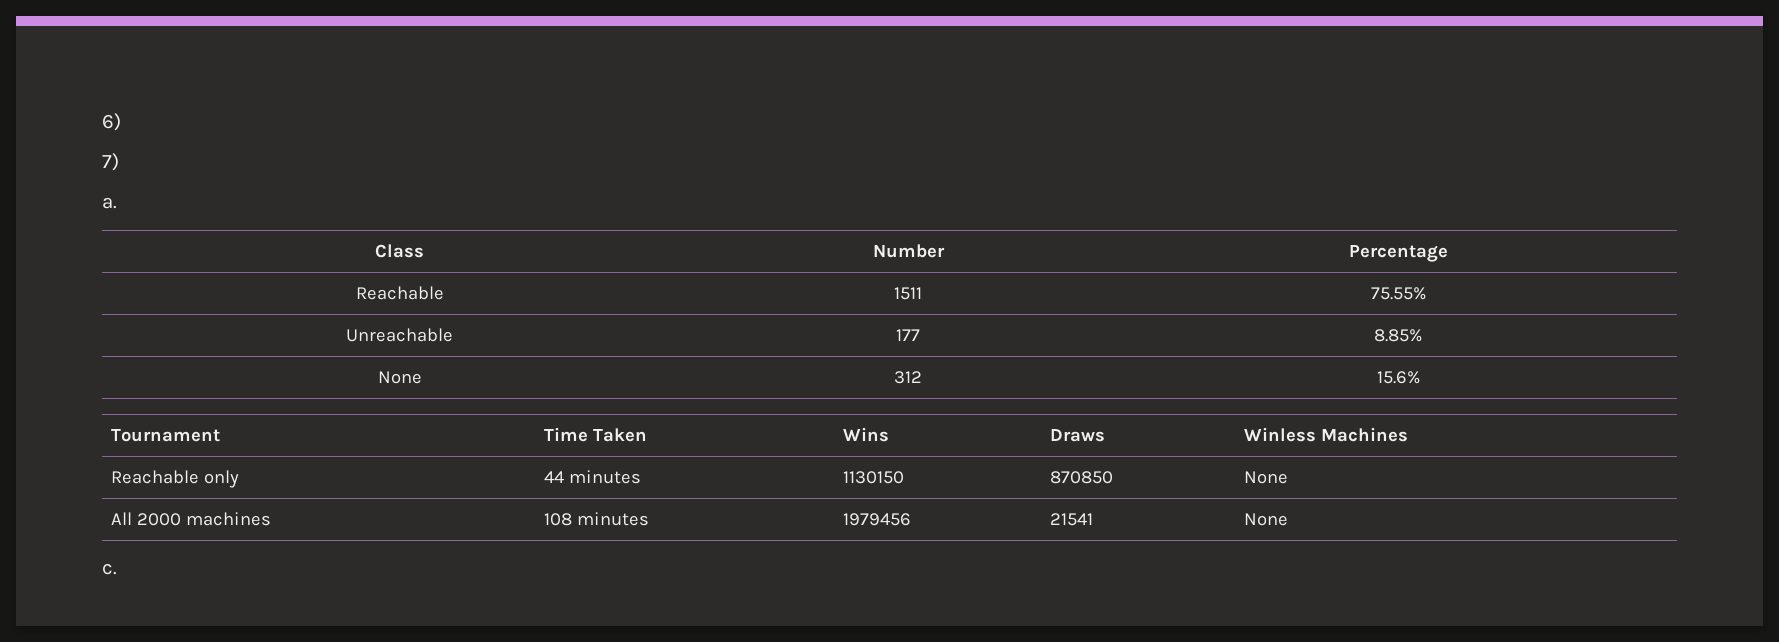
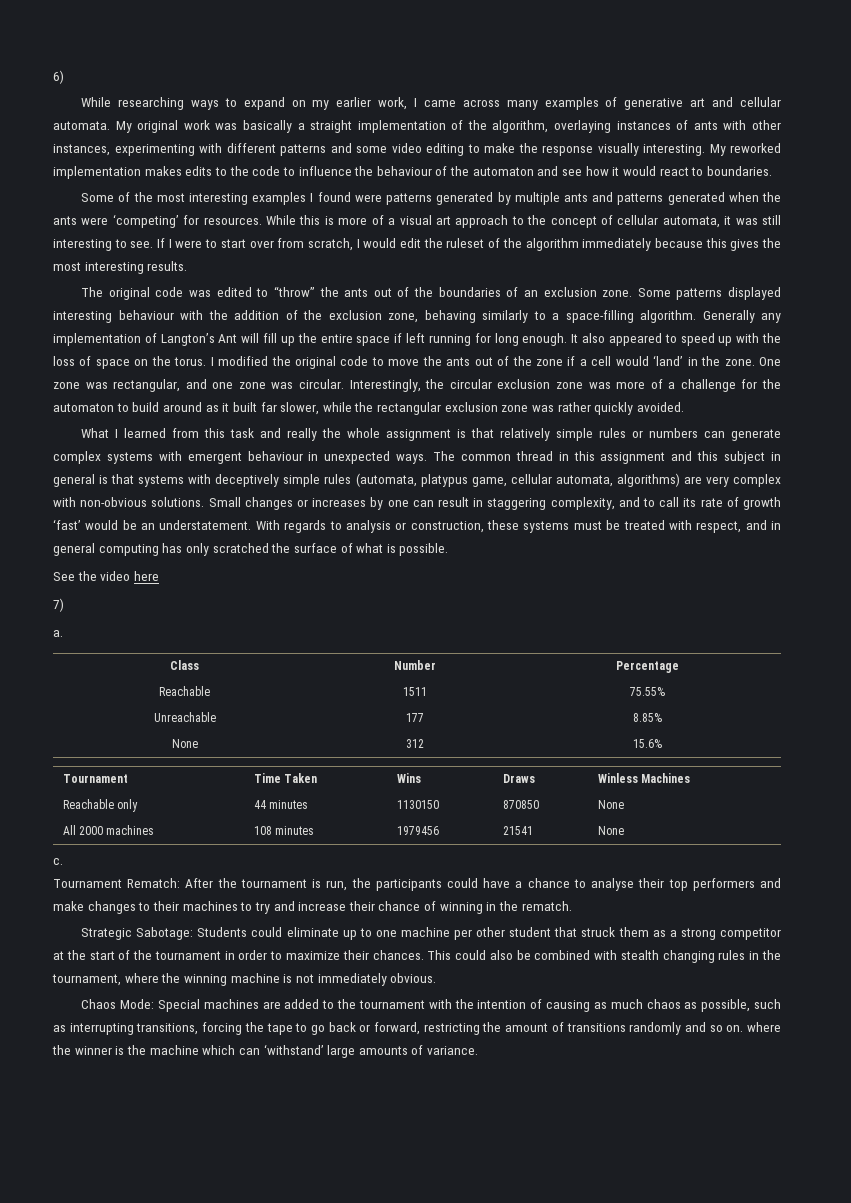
(121, 122) none -> [81,97,781,110] [53,120,782,133] [53,143,781,156] [53,166,772,179] [81,192,782,205] [53,214,781,228] [53,238,781,251] [53,261,188,274] [81,286,781,300] [53,310,781,323] [53,333,782,346] [53,355,782,369] [53,379,781,392] [53,402,684,415] [81,428,782,441] [53,451,781,464] [53,473,781,487] [53,497,782,510] [53,519,781,533] [53,543,449,556] [53,571,159,581] // While researching ways to expand on my earlier work, I came across many examples of generative art and cellular automata. My original work was basically a straight implementation of the algorithm, overlaying instances of ants with other instances, experimenting with different patterns and some video editing to make the response visually interesting. My reworked implementation makes edits to the code to influence the behaviour of the automaton and see how it would react to boundaries. // Some of the most interesting examples I found were patterns generated by multiple ants and patterns generated when the ants were ‘competing’ for resources. While this is more of a visual art approach to the concept of cellular automata, it was still interesting to see. If I were to start over from scratch, I would edit the ruleset of the algorithm immediately because this gives the most interesting results. // The original code was edited to “throw” the ants out of the boundaries of an exclusion zone. Some patterns displayed interesting behaviour with the addition of the exclusion zone, behaving similarly to a space-filling algorithm. Generally any implementation of Langton’s Ant will fill up the entire space if left running for long enough. It also appeared to speed up with the loss of space on the torus. I modified the original code to move the ants out of the zone if a cell would ‘land’ in the zone. One zone was rectangular, and one zone was circular. Interestingly, the circular exclusion zone was more of a challenge for the automaton to build around as it built far slower, while the rectangular exclusion zone was rather quickly avoided. // What I learned from this task and really the whole assignment is that relatively simple rules or numbers can generate complex systems with emergent behaviour in unexpected ways. The common thread in this assignment and this subject in general is that systems with deceptively simple rules (automata, platypus game, cellular automata, algorithms) are very complex with non-obvious solutions. Small changes or increases by one can result in staggering complexity, and to call its rate of growth ‘fast’ would be an understatement. With regards to analysis or construction, these systems must be treated with respect, and in general computing has only scratched the surface of what is possible. // See the video here
(117, 569) none -> [53,878,781,891] [53,901,572,914] [81,927,782,940] [53,950,781,963] [52,973,437,986] [81,999,782,1012] [53,1022,782,1035] [52,1044,479,1058] // Tournament Rematch: After the tournament is run, the participants could have a chance to analyse their top performers and make changes to their machines to try and increase their chance of winning in the rematch. // Strategic Sabotage: Students could eliminate up to one machine per other student that struck them as a strong competitor at the start of the tournament in order to maximize their chances. This could also be combined with stealth changing rules in the tournament, where the winning machine is not immediately obvious. // Chaos Mode: Special machines are added to the tournament with the intention of causing as much chaos as possible, such as interrupting transitions, forcing the tape to go back or forward, restricting the amount of transitions randomly and so on. where the winner is the machine which can ‘withstand’ large amounts of variance.

